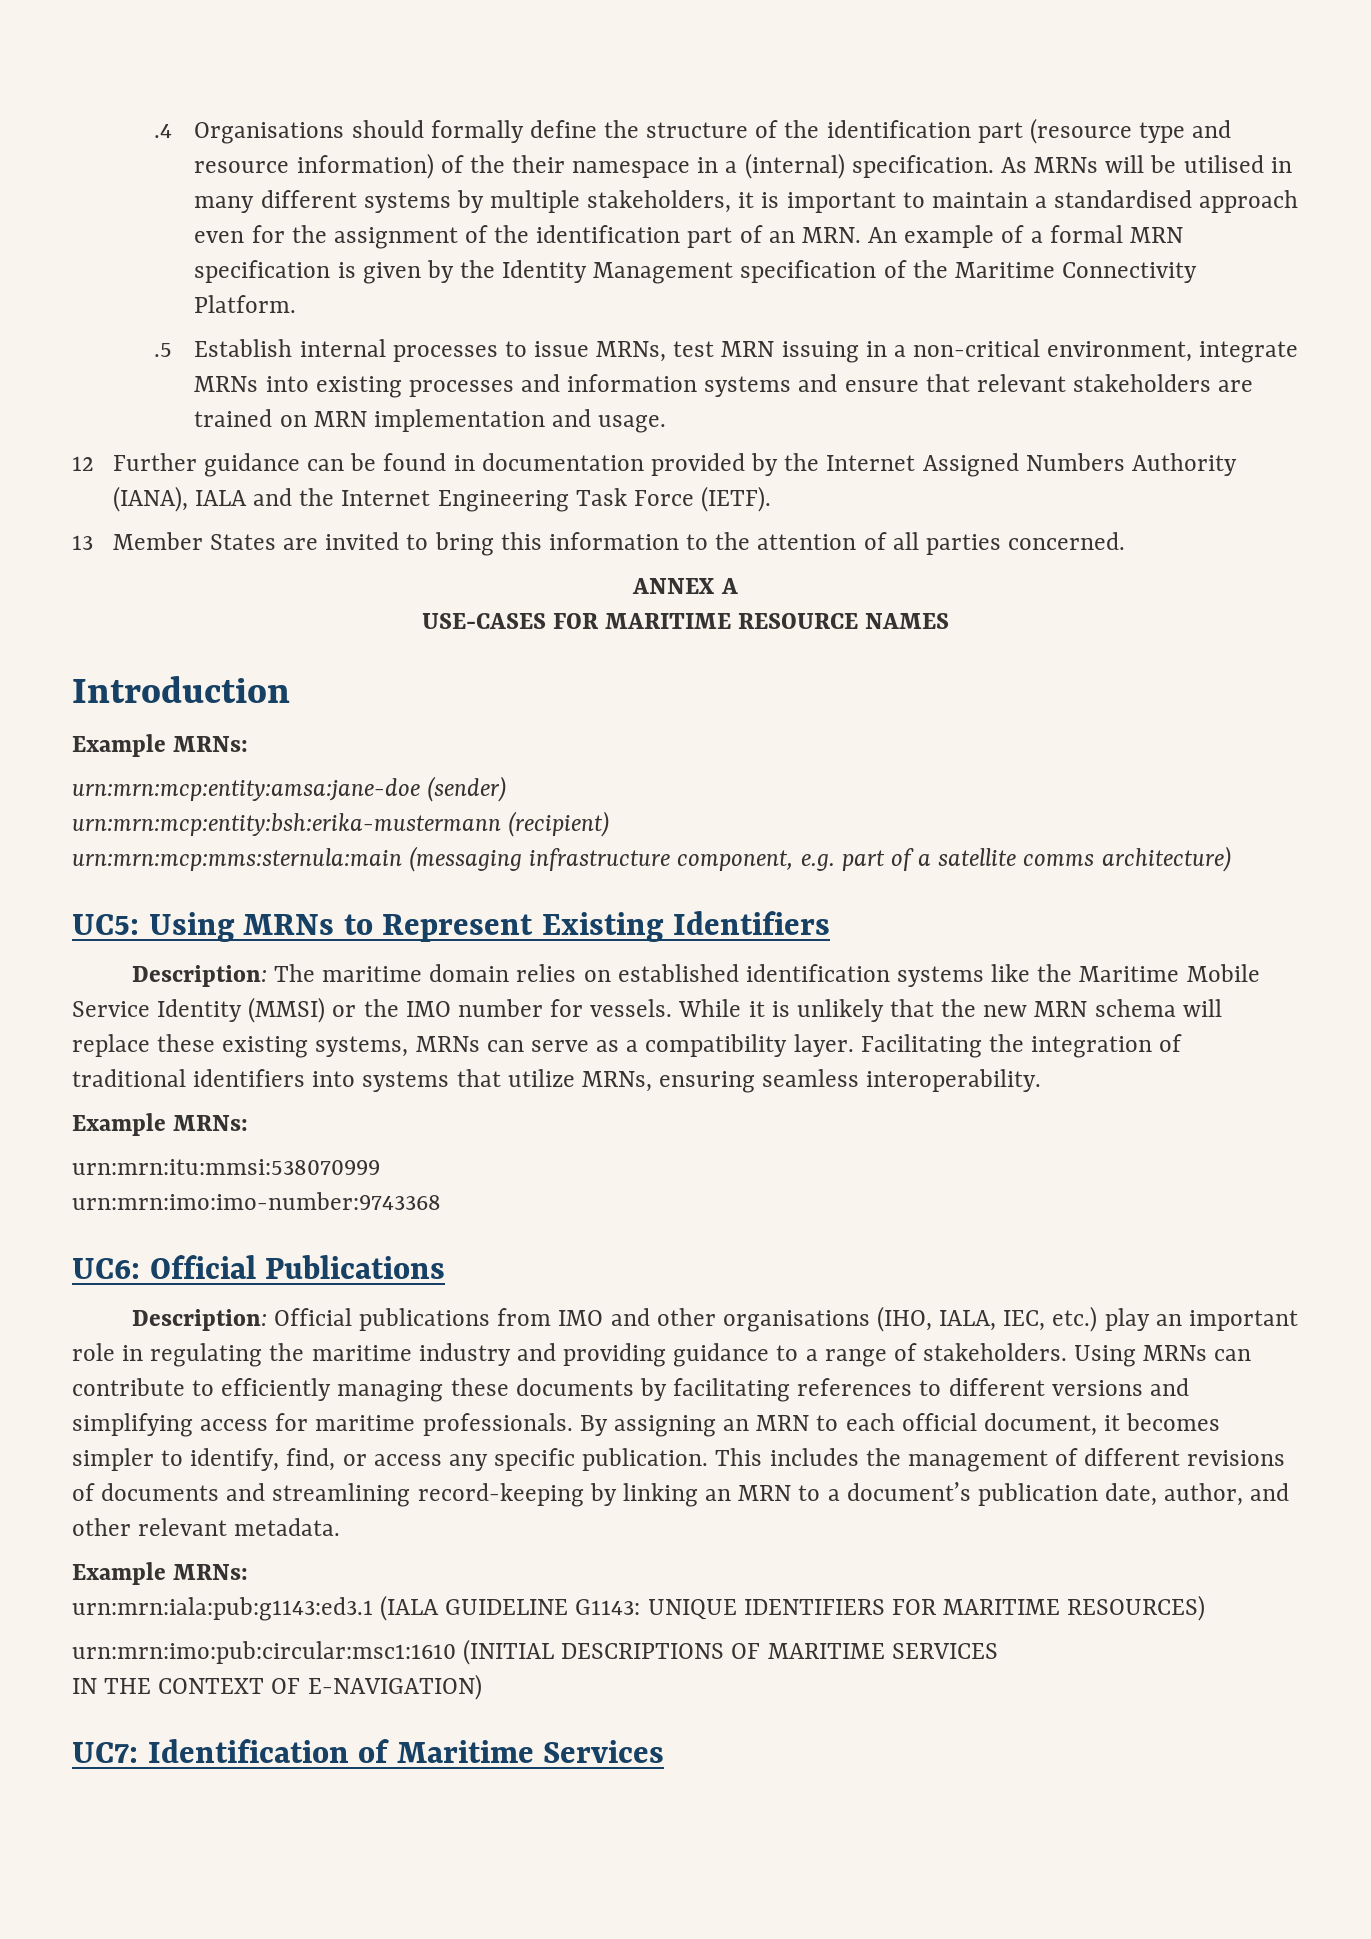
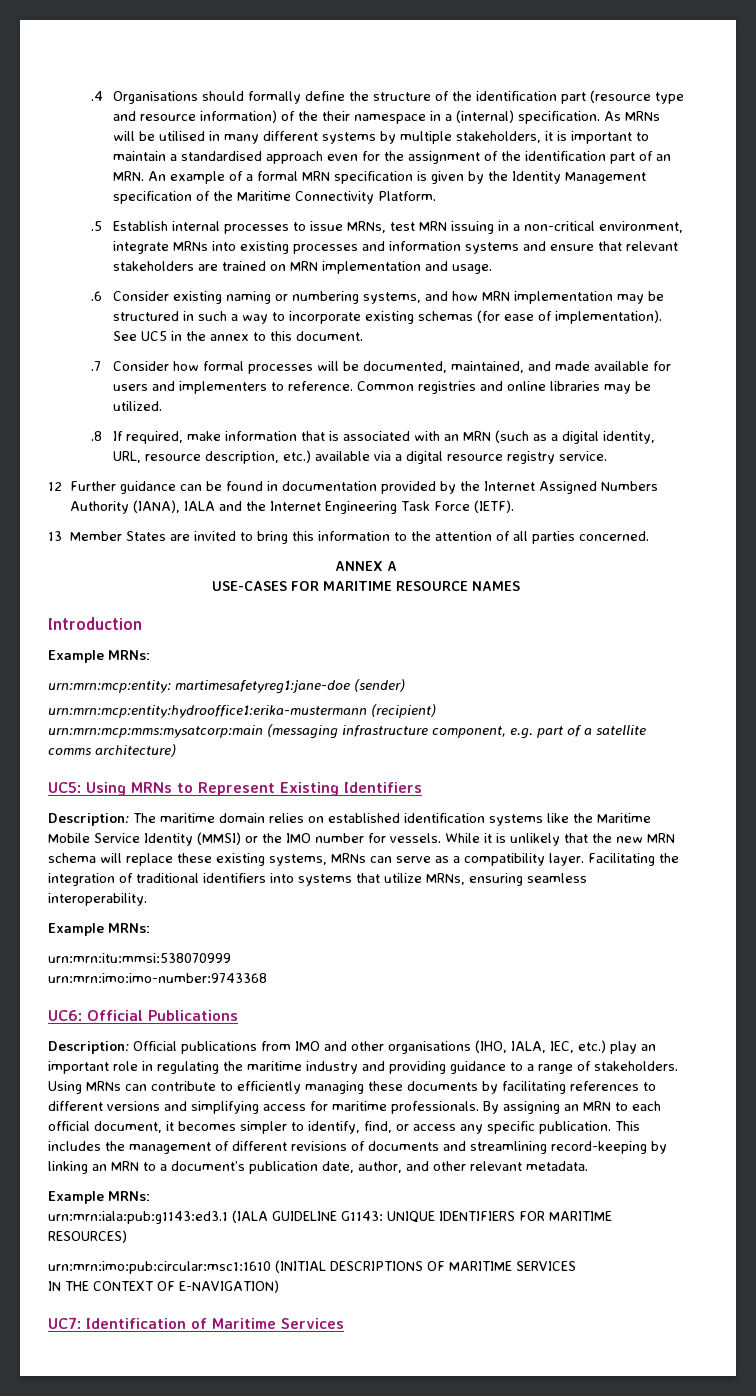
(667, 424) none -> [91,291,664,304] [112,310,662,324] [112,331,363,341] [91,361,671,374] [112,381,651,394] [112,401,162,411] [91,430,655,444] [112,450,607,464] // .6 Consider existing naming or numbering systems, and how MRN implementation may be structured in such a way to incorporate existing schemas (for ease of implementation). See UC5 in the annex to this document. // .7 Consider how formal processes will be documented, maintained, and made available for users and implementers to reference. Common registries and online libraries may be utilized. // .8 If required, make information that is associated with an MRN (such as a digital identity, URL, resource description, etc.) available via a digital resource registry service.
[72,778,420,801] urn:mrn:mcp:entity:amsa:jane-doe -> [48,680,350,694] urn:mrn:mcp:entity: martimesafetyreg1:jane-doe
[72,813,501,836] urn:mrn:mcp:entity:bsh:erika-mustermann -> [48,705,367,718] urn:mrn:mcp:entity:hydrooffice1:erika-mustermann
[72,848,402,871] urn:mrn:mcp:mms:sternula:main -> [48,725,263,738] urn:mrn:mcp:mms:mysatcorp:main

